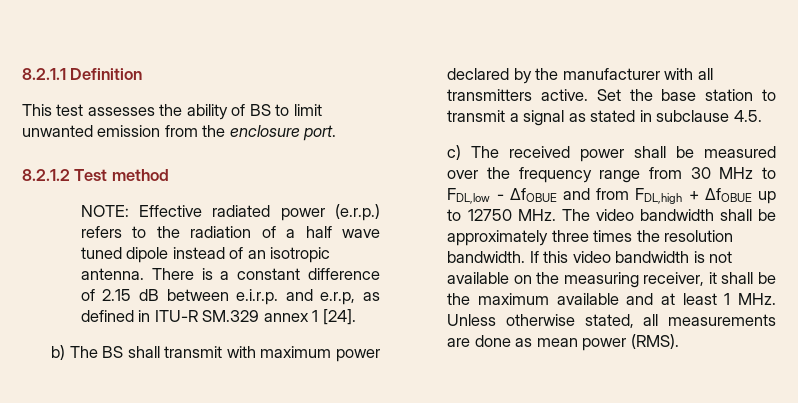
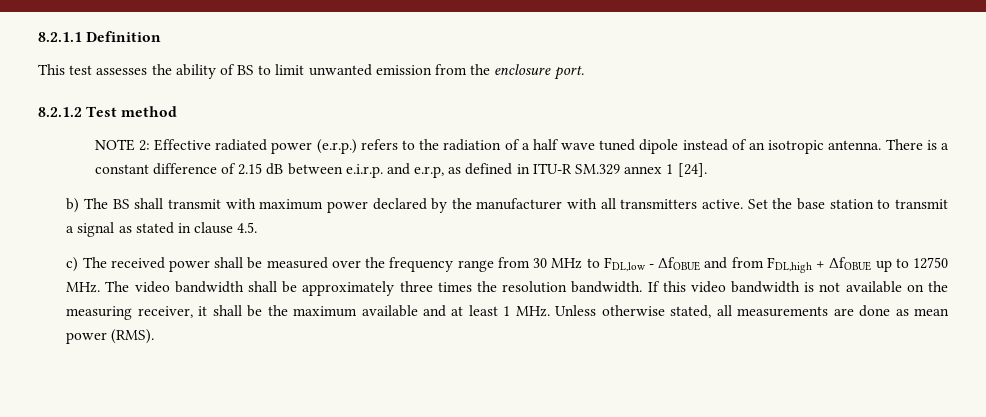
[80,205,129,217] NOTE: -> [94,139,150,151] NOTE 2:
[656,110,730,122] subclause -> [194,222,234,234] clause

